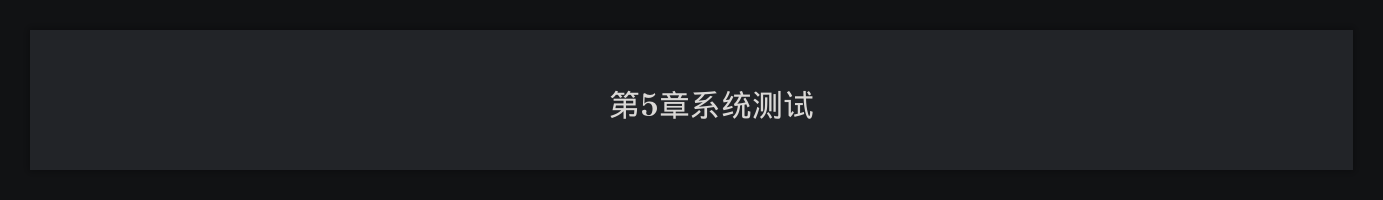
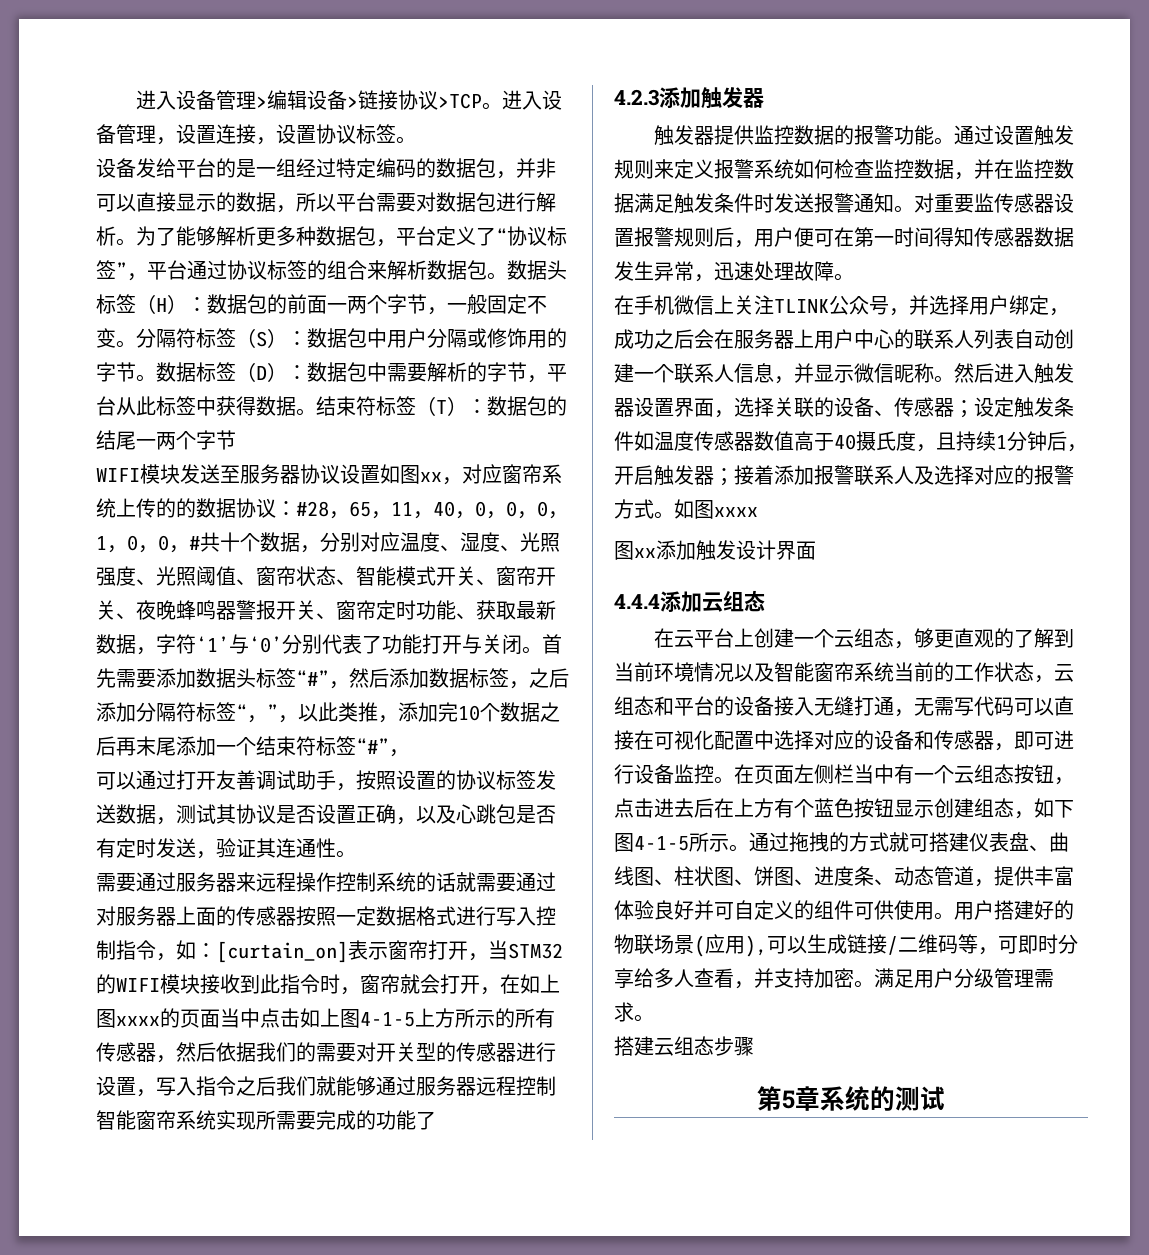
(609, 104) none -> [136,90,563,110] [96,124,416,145] [96,158,556,179] [96,192,556,213] [96,226,567,247] [96,260,567,281] [96,294,547,315] [96,328,567,348] [96,362,567,383] [96,396,567,416] [96,430,236,450] [96,464,562,485] [96,498,568,519] [96,532,560,553] [96,566,556,586] [96,600,556,620] [96,634,562,655] [96,668,569,689] [96,702,560,723] [96,736,409,757] [96,770,556,791] [96,804,556,825] [96,838,356,859] [96,872,556,892] [96,906,556,926] [96,940,563,963] [96,974,560,995] [96,1008,555,1028] [96,1042,556,1063] [96,1076,556,1097] [96,1110,436,1130] [614,87,764,108] [654,125,1075,146] [614,159,1074,180] [614,193,1074,214] [614,227,1074,248] [614,261,854,282] [614,295,1069,316] [614,329,1074,350] [614,363,1074,384] [614,397,1074,418] [614,431,1087,452] [614,465,1074,486] [614,499,758,519] [614,540,816,561] [614,590,765,612] [654,628,1075,649] [614,662,1074,683] [614,696,1074,717] [614,730,1074,751] [614,764,1074,785] [614,798,1074,819] [614,832,1069,852] [614,866,1074,887] [614,900,1074,920] [614,934,1078,957] [614,968,1054,989] [614,1002,654,1022] [614,1036,754,1056] 进入设备管理>编辑设备>链接协议>TCP。进入设备管理，设置连接，设置协议标签。 // 设备发给平台的是一组经过特定编码的数据包，并非可以直接显示的数据，所以平台需要对数据包进行解析。为了能够解析更多种数据包，平台定义了“协议标签”，平台通过协议标签的组合来解析数据包。数据头标签（H）：数据包的前面一两个字节，一般固定不变。分隔符标签（S）：数据包中用户分隔或修饰用的字节。数据标签（D）：数据包中需要解析的字节，平台从此标签中获得数据。结束符标签（T）：数据包的结尾一两个字节 // WIFI模块发送至服务器协议设置如图xx，对应窗帘系统上传的的数据协议：#28，65，11，40，0，0，0，1，0，0，#共十个数据，分别对应温度、湿度、光照强度、光照阈值、窗帘状态、智能模式开关、窗帘开关、夜晚蜂鸣器警报开关、窗帘定时功能、获取最新数据，字符‘1’与‘0’分别代表了功能打开与关闭。首先需要添加数据头标签“#”，然后添加数据标签，之后添加分隔符标签“，”，以此类推，添加完10个数据之后再末尾添加一个结束符标签“#”， // 可以通过打开友善调试助手，按照设置的协议标签发送数据，测试其协议是否设置正确，以及心跳包是否有定时发送，验证其连通性。 // 需要通过服务器来远程操作控制系统的话就需要通过对服务器上面的传感器按照一定数据格式进行写入控制指令，如：[curtain_on]表示窗帘打开，当STM32的WIFI模块接收到此指令时，窗帘就会打开，在如上图xxxx的页面当中点击如上图4-1-5上方所示的所有传感器，然后依据我们的需要对开关型的传感器进行设置，写入指令之后我们就能够通过服务器远程控制智能窗帘系统实现所需要完成的功能了 // 4.2.3添加触发器 // 触发器提供监控数据的报警功能。通过设置触发规则来定义报警系统如何检查监控数据，并在监控数据满足触发条件时发送报警通知。对重要监传感器设置报警规则后，用户便可在第一时间得知传感器数据发生异常，迅速处理故障。 // 在手机微信上关注TLINK公众号，并选择用户绑定，成功之后会在服务器上用户中心的联系人列表自动创建一个联系人信息，并显示微信昵称。然后进入触发器设置界面，选择关联的设备、传感器；设定触发条件如温度传感器数值高于40摄氏度，且持续1分钟后，开启触发器；接着添加报警联系人及选择对应的报警方式。如图xxxx // 图xx添加触发设计界面 // 4.4.4添加云组态 // 在云平台上创建一个云组态，够更直观的了解到当前环境情况以及智能窗帘系统当前的工作状态，云组态和平台的设备接入无缝打通，无需写代码可以直接在可视化配置中选择对应的设备和传感器，即可进行设备监控。在页面左侧栏当中有一个云组态按钮，点击进去后在上方有个蓝色按钮显示创建组态，如下图4-1-5所示。通过拖拽的方式就可搭建仪表盘、曲线图、柱状图、饼图、进度条、动态管道，提供丰富体验良好并可自定义的组件可供使用。用户搭建好的物联场景(应用),可以生成链接/二维码等，可即时分享给多人查看，并支持加密。满足用户分级管理需求。 // 搭建云组态步骤 //
(752, 104) none -> [870,1086,895,1111] 的

